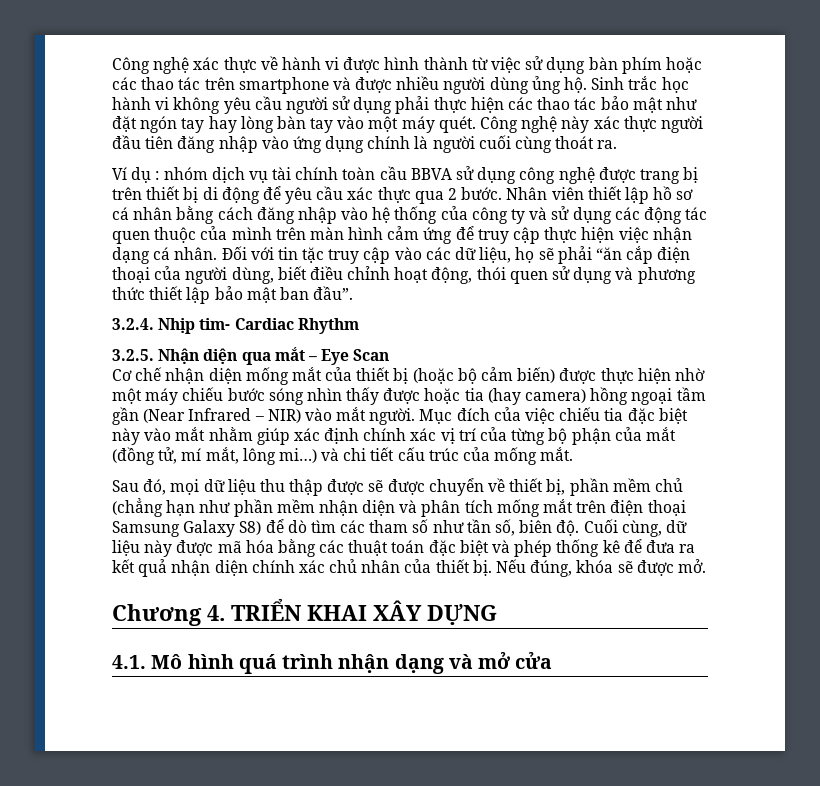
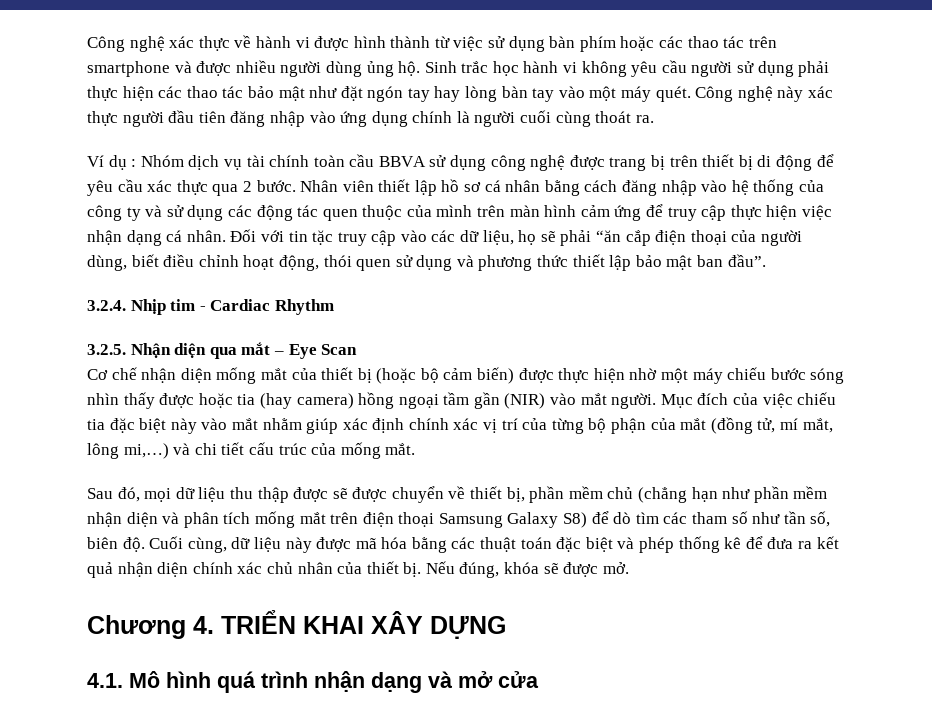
[163,167,208,180] nhóm -> [140,155,184,167] Nhóm
[199,318,231,330] tim- -> [170,299,206,311] tim -
[143,408,301,423] (Near Infrared – NIR) -> [504,393,546,409] (NIR)
[278,448,317,463] mi…) -> [123,443,169,459] mi,…)

